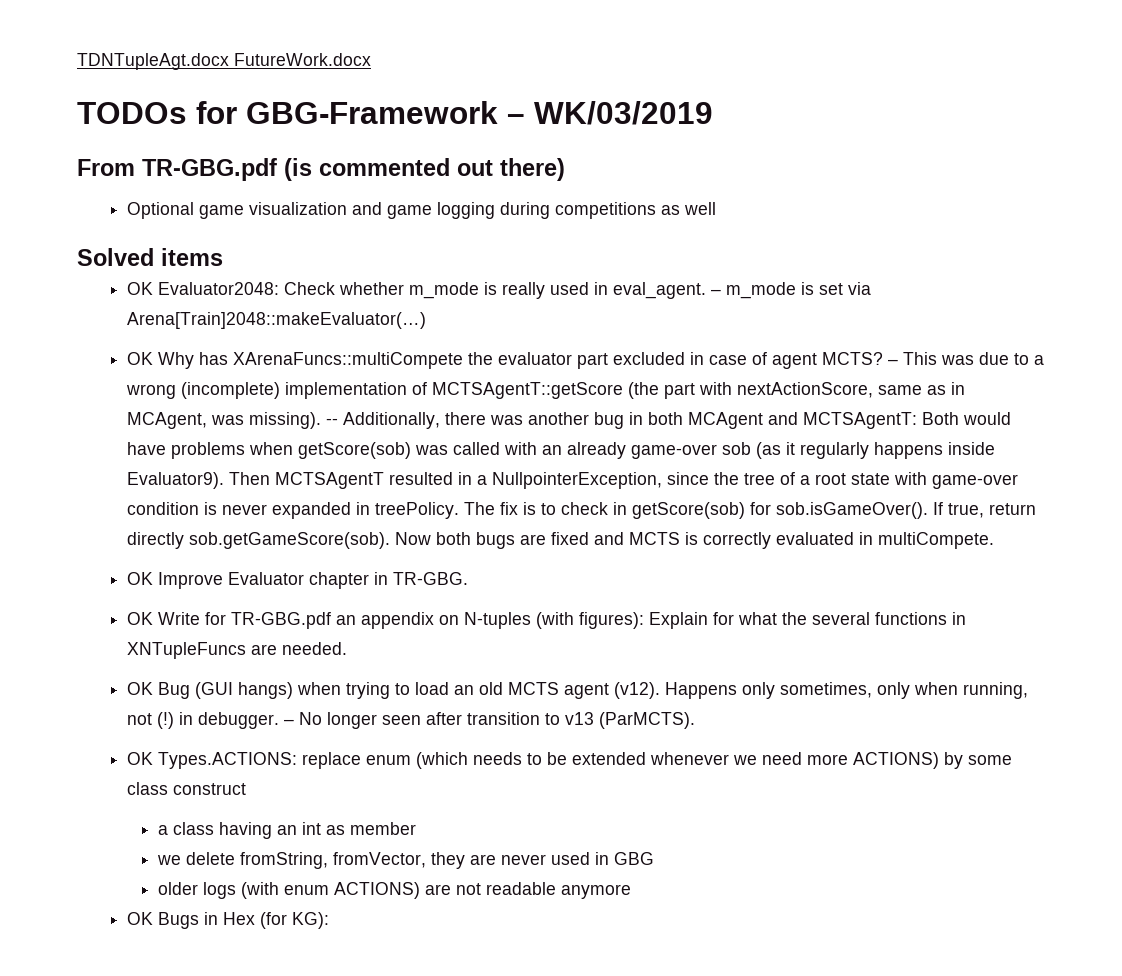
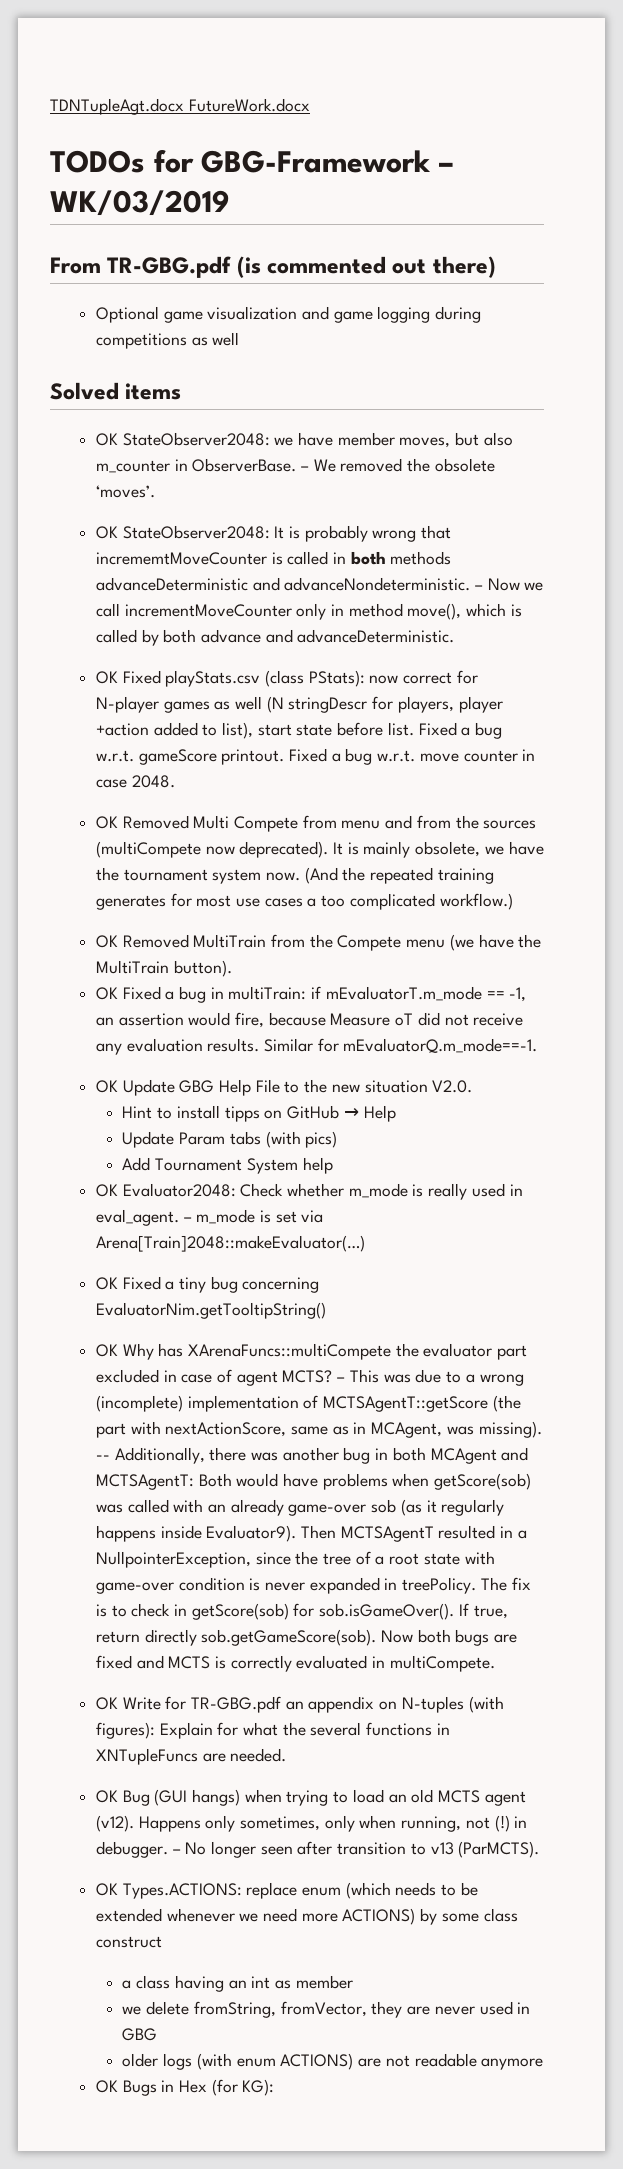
(223, 257) none -> [95,432,513,448] [95,458,495,473] [95,485,155,498] [95,525,452,542] [95,551,452,565] [95,577,544,591] [95,603,522,620] [95,629,455,646] [95,670,478,687] [95,696,503,713] [95,722,503,739] [95,748,536,765] [95,775,175,788] [95,815,537,832] [95,841,544,858] [95,867,494,884] [95,893,513,910] [95,934,542,951] [95,960,232,977] [95,986,527,1003] [95,1012,524,1028] [95,1038,538,1055] [95,1079,473,1096] [122,1105,396,1122] [122,1131,338,1148] [122,1157,333,1174] // OK StateObserver2048: we have member moves, but also m_counter in ObserverBase. – We removed the obsolete ‘moves’. // OK StateObserver2048: It is probably wrong that incrememtMoveCounter is called in both methods advanceDeterministic and advanceNondeterministic. – Now we call incrementMoveCounter only in method move(), which is called by both advance and advanceDeterministic. // OK Fixed playStats.csv (class PStats): now correct for N-player games as well (N stringDescr for players, player +action added to list), start state before list. Fixed a bug w.r.t. gameScore printout. Fixed a bug w.r.t. move counter in case 2048. // OK Removed Multi Compete from menu and from the sources (multiCompete now deprecated). It is mainly obsolete, we have the tournament system now. (And the repeated training generates for most use cases a too complicated workflow.) // OK Removed MultiTrain from the Compete menu (we have the MultiTrain button). // OK Fixed a bug in multiTrain: if mEvaluatorT.m_mode == -1, an assertion would fire, because Measure oT did not receive any evaluation results. Similar for mEvaluatorQ.m_mode==-1. // OK Update GBG Help File to the new situation V2.0. // Hint to install tipps on GitHub → Help // Update Param tabs (with pics) // Add Tournament System help
(427, 320) none -> [95,1276,320,1293] [95,1302,326,1319] // OK Fixed a tiny bug concerning EvaluatorNim.getTooltipString()
[127,572,469,589] // OK Improve Evaluator chapter in TR-GBG. -> (495, 1663) none

